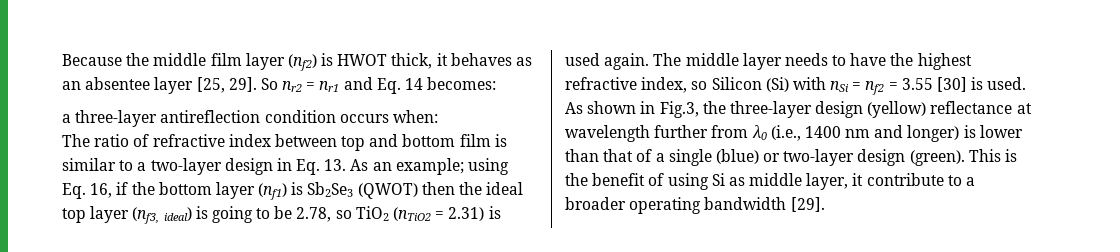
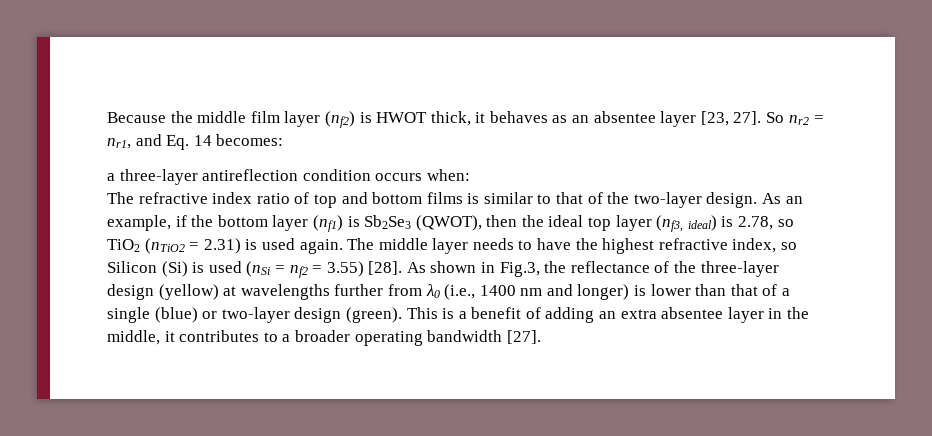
[196,77,257,93] [25, 29]. -> [700,111,762,126] [23, 27].
[319,81,340,92] nr1 -> [107,138,131,149] nr1,
[94,134,337,147] ratio of refractive index between -> [138,192,310,204] refractive index ratio of
[459,134,491,147] film -> [426,192,463,204] films
[137,158,510,175] [62,183,113,199] a two-layer design in Eq. 13. As an example; using Eq. 16, -> [556,192,803,208] [107,215,171,231] that of the two-layer design. As an example,
[357,183,418,199] (QWOT) -> [415,215,482,231] (QWOT),
[211,206,293,223] going to be -> (734, 221) none
[792,77,1027,95] with nSi = nf2 = 3.55 [30] is used. -> [192,261,403,278] is used (nSi = nf2 = 3.55) [28].
[729,101,1032,118] [565,125,650,142] three-layer design (yellow) reflectance at wavelength -> [570,261,779,277] [107,284,330,300] reflectance of the three-layer design (yellow) at wavelengths
[565,173,588,186] the -> [458,311,467,319] a
[667,173,944,190] using Si as middle layer, it contribute -> [545,307,810,323] [107,330,260,345] adding an extra absentee layer in the middle, it contributes
[790,197,825,212] [29]. -> [506,330,541,344] [27].

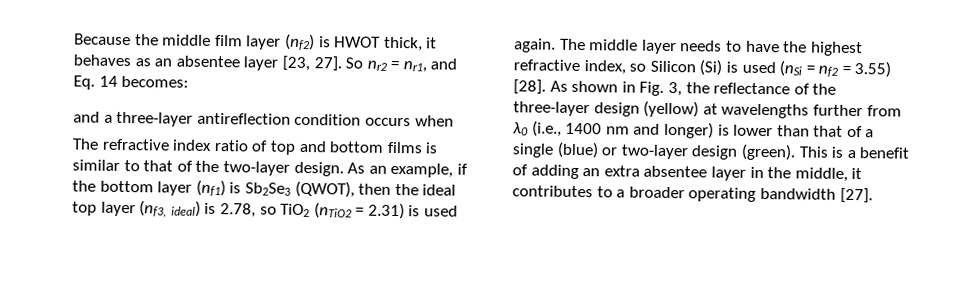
(284, 140) none -> [73,111,100,123] and
[426,169,470,181] when: -> [414,115,454,127] when
[499,262,540,277] Fig.3, -> [639,81,682,97] Fig. 3,

